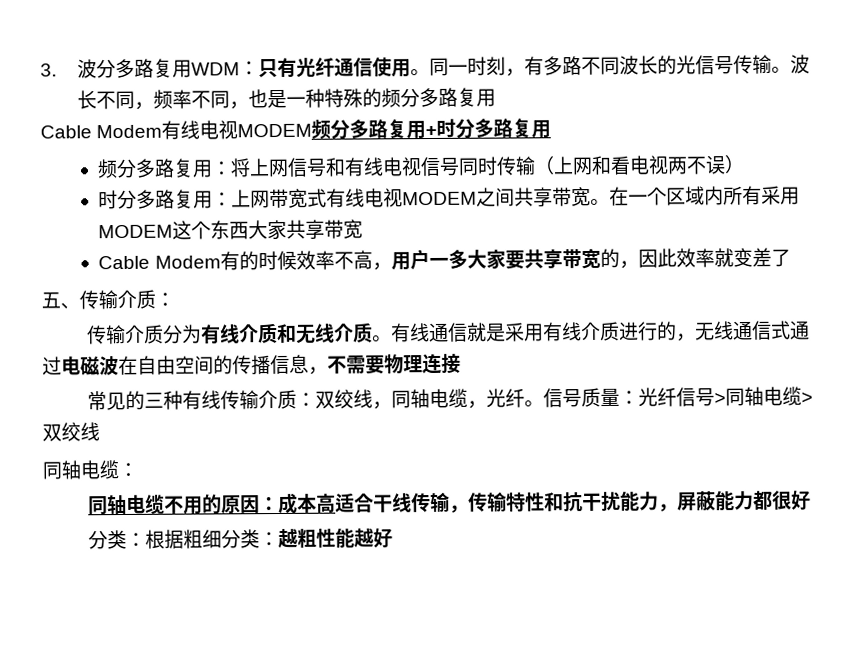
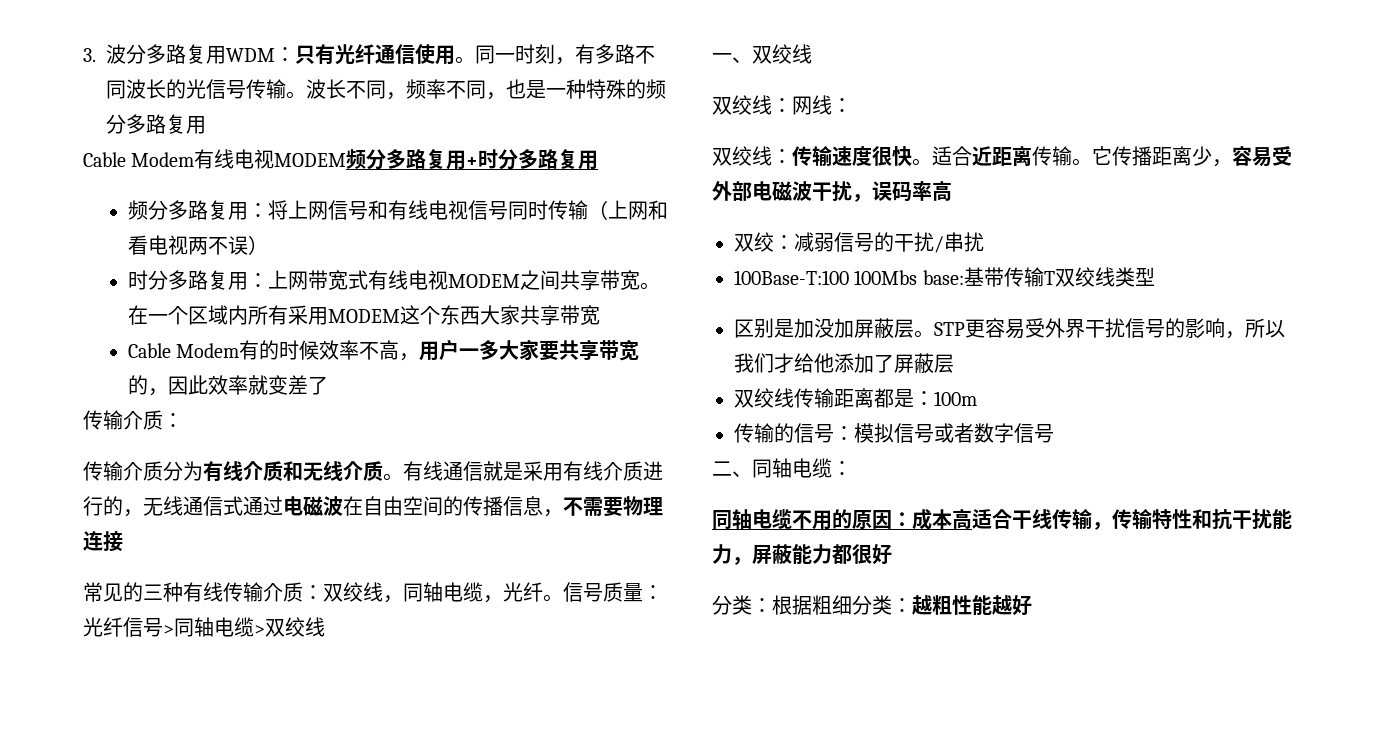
[41,292,80,309] 五、 -> (328, 385) none
(100, 432) none -> [712,44,812,64] [712,95,852,115] [712,146,1292,167] [712,181,952,202] [734,232,984,253] [734,267,1155,287] [734,318,1285,339] [734,353,954,374] [734,388,977,408] [734,423,1054,443] [712,461,752,477] 一、双绞线 // 双绞线：网线： // 双绞线：传输速度很快。适合近距离传输。它传播距离少，容易受外部电磁波干扰，误码率高 // 双绞：减弱信号的干扰/串扰 // 100Base-T:100 100Mbs base:基带传输T双绞线类型 // 区别是加没加屏蔽层。STP更容易受外界干扰信号的影响，所以我们才给他添加了屏蔽层 // 双绞线传输距离都是：100m // 传输的信号：模拟信号或者数字信号 // 二、

